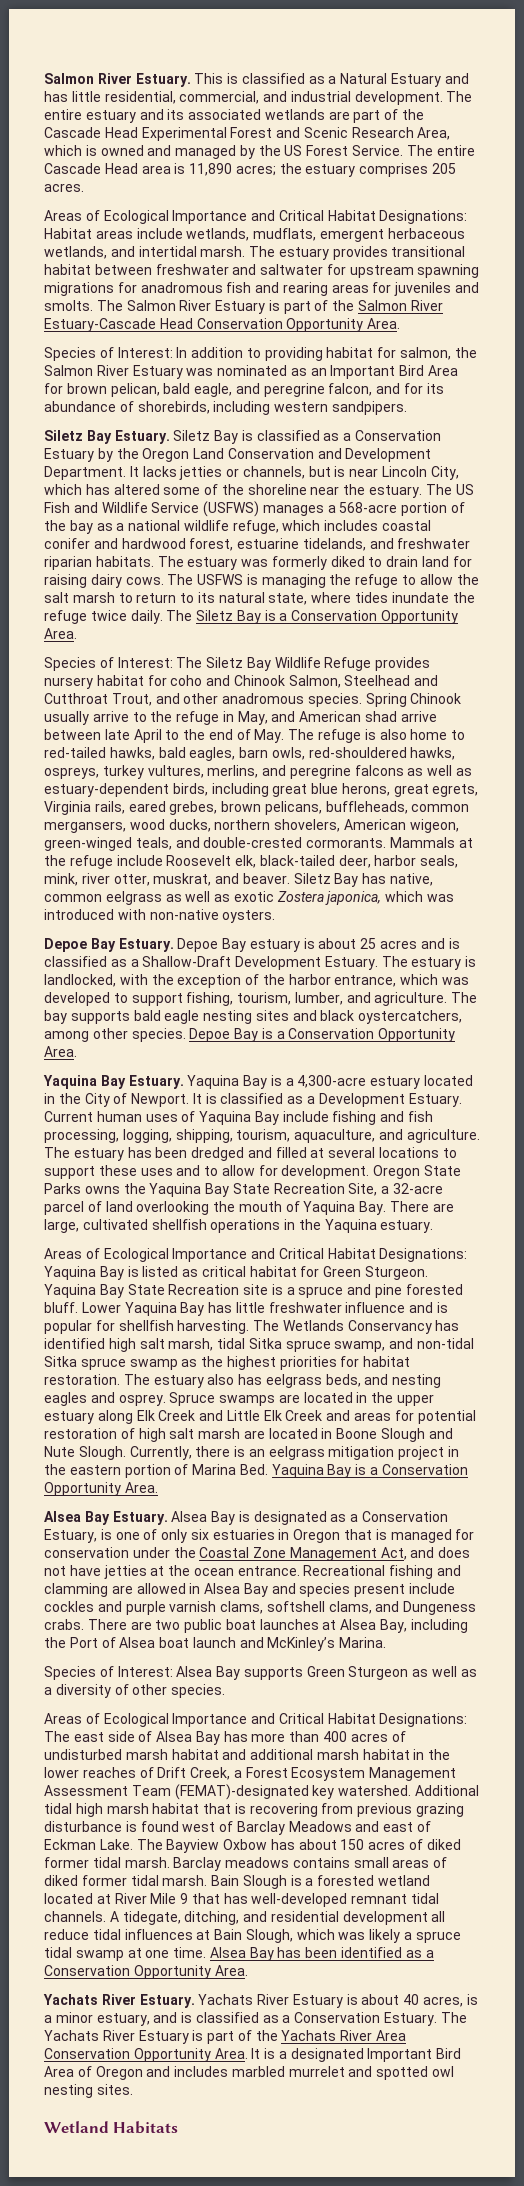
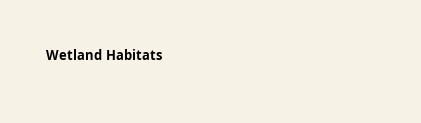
[44,73,469,87] [44,91,473,105] [44,109,425,123] [44,127,451,141] [44,145,475,159] [44,163,457,177] [44,183,84,192] [44,210,468,224] [44,228,465,242] [44,246,466,260] [44,264,480,278] [44,282,480,296] [44,300,443,314] [44,318,401,332] [44,347,477,361] [44,365,459,379] [44,383,444,397] [44,401,407,415] [44,430,442,444] [44,448,432,462] [44,466,459,480] [44,484,474,498] [44,501,466,517] [44,520,432,534] [44,538,471,551] [44,556,472,570] [44,574,479,588] [44,592,475,605] [44,610,459,624] [44,628,77,639] [44,657,431,671] [44,675,439,689] [44,693,462,707] [44,711,437,725] [44,729,466,743] [44,747,456,761] [44,765,473,779] [44,783,479,797] [44,801,470,815] [44,819,459,833] [44,837,473,851] [44,855,459,869] [44,873,434,887] [44,891,455,905] [44,909,276,923] [44,938,460,952] [44,956,477,970] [44,974,470,988] [44,992,478,1006] [44,1010,463,1024] [44,1028,456,1042] [44,1046,77,1057] [43,1075,474,1089] [44,1093,462,1107] [44,1111,434,1125] [44,1129,480,1143] [44,1147,457,1161] [44,1165,462,1179] [44,1183,444,1197] [44,1201,454,1215] [44,1219,434,1233] [44,1248,468,1262] [44,1266,429,1280] [44,1284,463,1298] [44,1302,449,1316] [44,1320,460,1334] [44,1338,475,1352] [44,1356,411,1370] [44,1374,442,1388] [44,1392,435,1406] [44,1410,476,1424] [44,1428,453,1442] [44,1446,460,1460] [44,1464,468,1478] [44,1482,158,1496] [44,1511,449,1525] [44,1529,475,1543] [44,1547,471,1561] [44,1565,462,1579] [44,1583,456,1597] [44,1601,477,1615] [44,1619,468,1633] [44,1637,387,1651] [44,1666,477,1680] [44,1684,226,1698] [44,1713,468,1727] [44,1731,406,1745] [44,1749,451,1760] [44,1767,457,1781] [44,1784,479,1800] [44,1803,465,1817] [44,1821,432,1835] [44,1839,461,1853] [44,1857,448,1871] [44,1875,431,1889] [44,1893,440,1907] [44,1911,446,1925] [44,1929,461,1943] [44,1947,434,1961] [44,1965,248,1979] [43,1994,478,2008] [44,2012,467,2026] [44,2030,407,2044] [44,2048,462,2062] [44,2066,455,2080] [44,2084,133,2098] Salmon River Estuary. This is classified as a Natural Estuary and has little residential, commercial, and industrial development. The entire estuary and its associated wetlands are part of the Cascade Head Experimental Forest and Scenic Research Area, which is owned and managed by the US Forest Service. The entire Cascade Head area is 11,890 acres; the estuary comprises 205 acres. // Areas of Ecological Importance and Critical Habitat Designations: Habitat areas include wetlands, mudflats, emergent herbaceous wetlands, and intertidal marsh. The estuary provides transitional habitat between freshwater and saltwater for upstream spawning migrations for anadromous fish and rearing areas for juveniles and smolts. The Salmon River Estuary is part of the Salmon River Estuary-Cascade Head Conservation Opportunity Area. // Species of Interest: In addition to providing habitat for salmon, the Salmon River Estuary was nominated as an Important Bird Area for brown pelican, bald eagle, and peregrine falcon, and for its abundance of shorebirds, including western sandpipers. // Siletz Bay Estuary. Siletz Bay is classified as a Conservation Estuary by the Oregon Land Conservation and Development Department. It lacks jetties or channels, but is near Lincoln City, which has altered some of the shoreline near the estuary. The US Fish and Wildlife Service (USFWS) manages a 568-acre portion of the bay as a national wildlife refuge, which includes coastal conifer and hardwood forest, estuarine tidelands, and freshwater riparian habitats. The estuary was formerly diked to drain land for raising dairy cows. The USFWS is managing the refuge to allow the salt marsh to return to its natural state, where tides inundate the refuge twice daily. The Siletz Bay is a Conservation Opportunity Area. // Species of Interest: The Siletz Bay Wildlife Refuge provides nursery habitat for coho and Chinook Salmon, Steelhead and Cutthroat Trout, and other anadromous species. Spring Chinook usually arrive to the refuge in May, and American shad arrive between late April to the end of May. The refuge is also home to red-tailed hawks, bald eagles, barn owls, red-shouldered hawks, ospreys, turkey vultures, merlins, and peregrine falcons as well as estuary-dependent birds, including great blue herons, great egrets, Virginia rails, eared grebes, brown pelicans, buffleheads, common mergansers, wood ducks, northern shovelers, American wigeon, green-winged teals, and double-crested cormorants. Mammals at the refuge include Roosevelt elk, black-tailed deer, harbor seals, mink, river otter, muskrat, and beaver. Siletz Bay has native, common eelgrass as well as exotic Zostera japonica, which was introduced with non-native oysters. // Depoe Bay Estuary. Depoe Bay estuary is about 25 acres and is classified as a Shallow-Draft Development Estuary. The estuary is landlocked, with the exception of the harbor entrance, which was developed to support fishing, tourism, lumber, and agriculture. The bay supports bald eagle nesting sites and black oystercatchers, among other species. Depoe Bay is a Conservation Opportunity Area. // Yaquina Bay Estuary. Yaquina Bay is a 4,300-acre estuary located in the City of Newport. It is classified as a Development Estuary. Current human uses of Yaquina Bay include fishing and fish processing, logging, shipping, tourism, aquaculture, and agriculture. The estuary has been dredged and filled at several locations to support these uses and to allow for development. Oregon State Parks owns the Yaquina Bay State Recreation Site, a 32-acre parcel of land overlooking the mouth of Yaquina Bay. There are large, cultivated shellfish operations in the Yaquina estuary. // Areas of Ecological Importance and Critical Habitat Designations: Yaquina Bay is listed as critical habitat for Green Sturgeon. Yaquina Bay State Recreation site is a spruce and pine forested bluff. Lower Yaquina Bay has little freshwater influence and is popular for shellfish harvesting. The Wetlands Conservancy has identified high salt marsh, tidal Sitka spruce swamp, and non-tidal Sitka spruce swamp as the highest priorities for habitat restoration. The estuary also has eelgrass beds, and nesting eagles and osprey. Spruce swamps are located in the upper estuary along Elk Creek and Little Elk Creek and areas for potential restoration of high salt marsh are located in Boone Slough and Nute Slough. Currently, there is an eelgrass mitigation project in the eastern portion of Marina Bed. Yaquina Bay is a Conservation Opportunity Area. // Alsea Bay Estuary. Alsea Bay is designated as a Conservation Estuary, is one of only six estuaries in Oregon that is managed for conservation under the Coastal Zone Management Act, and does not have jetties at the ocean entrance. Recreational fishing and clamming are allowed in Alsea Bay and species present include cockles and purple varnish clams, softshell clams, and Dungeness crabs. There are two public boat launches at Alsea Bay, including the Port of Alsea boat launch and McKinley’s Marina. // Species of Interest: Alsea Bay supports Green Sturgeon as well as a diversity of other species. // Areas of Ecological Importance and Critical Habitat Designations: The east side of Alsea Bay has more than 400 acres of undisturbed marsh habitat and additional marsh habitat in the lower reaches of Drift Creek, a Forest Ecosystem Management Assessment Team (FEMAT)-designated key watershed. Additional tidal high marsh habitat that is recovering from previous grazing disturbance is found west of Barclay Meadows and east of Eckman Lake. The Bayview Oxbow has about 150 acres of diked former tidal marsh. Barclay meadows contains small areas of diked former tidal marsh. Bain Slough is a forested wetland located at River Mile 9 that has well-developed remnant tidal channels. A tidegate, ditching, and residential development all reduce tidal influences at Bain Slough, which was likely a spruce tidal swamp at one time. Alsea Bay has been identified as a Conservation Opportunity Area. // Yachats River Estuary. Yachats River Estuary is about 40 acres, is a minor estuary, and is classified as a Conservation Estuary. The Yachats River Estuary is part of the Yachats River Area Conservation Opportunity Area. It is a designated Important Bird Area of Oregon and includes marbled murrelet and spotted owl nesting sites. // -> (46, 54) none

